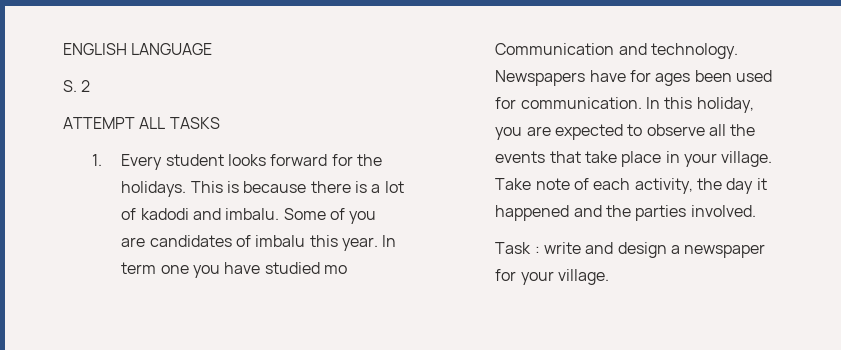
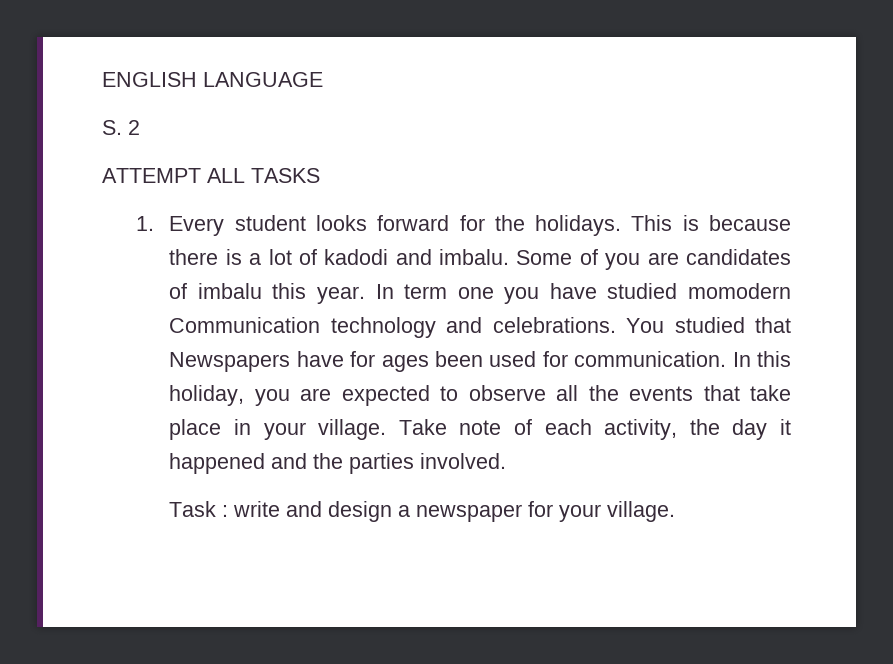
[323,265,347,274] [495,43,738,59] mo Communication and technology. -> [687,283,791,299] [169,317,791,338] momodern Communication technology and celebrations. You studied that

